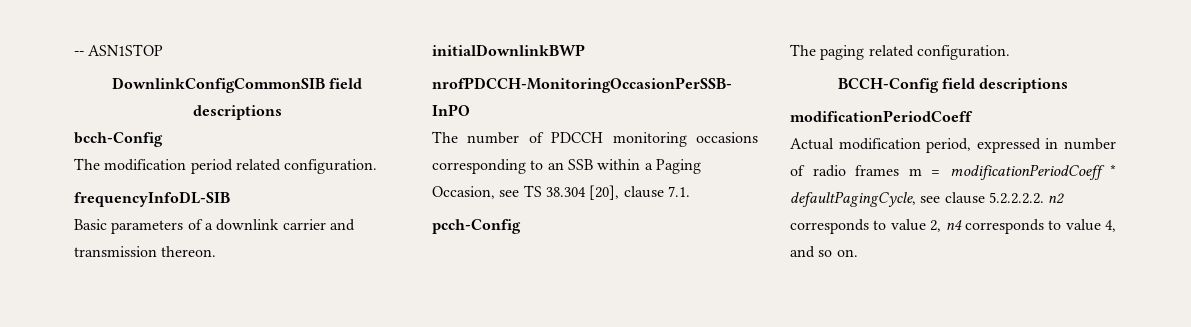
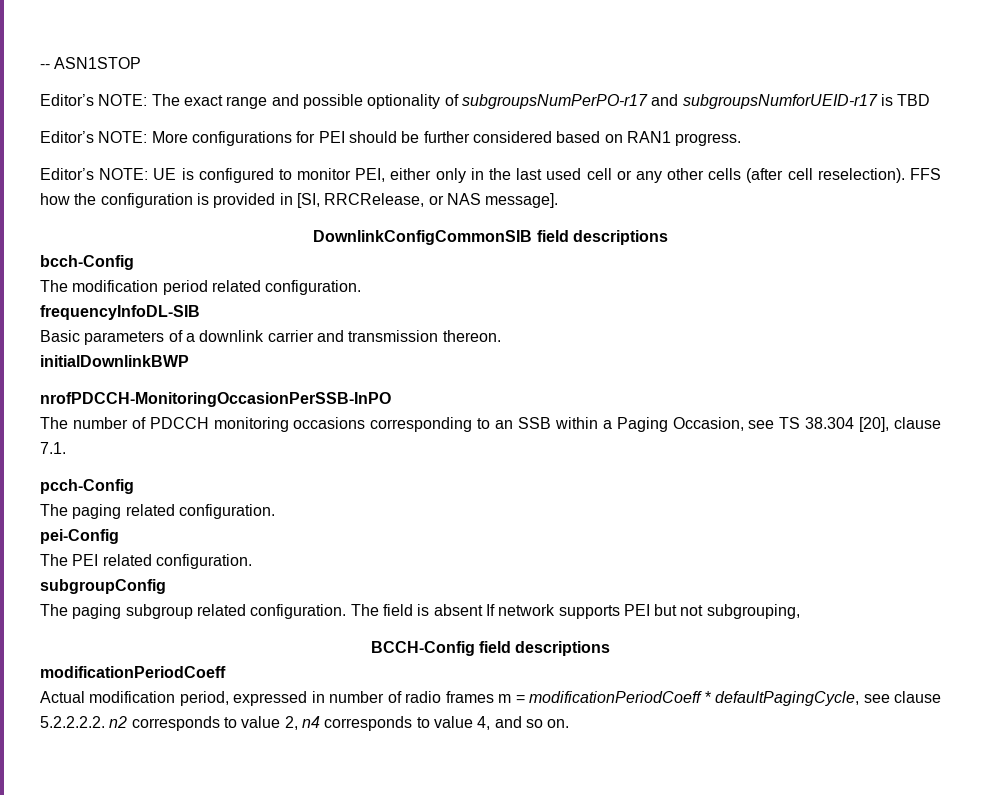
(164, 50) none -> [40,94,931,109] [40,131,742,146] [40,168,941,183] [40,193,559,208] // Editor’s NOTE: The exact range and possible optionality of subgroupsNumPerPO-r17 and subgroupsNumforUEID-r17 is TBD // Editor’s NOTE: More configurations for PEI should be further considered based on RAN1 progress. // Editor’s NOTE: UE is configured to monitor PEI, either only in the last used cell or any other cells (after cell reselection). FFS how the configuration is provided in [SI, RRCRelease, or NAS message].
(1010, 52) none -> [40,529,119,544] [40,554,252,569] [40,579,166,594] [40,604,800,619] // pei-Config // The PEI related configuration. // subgroupConfig // The paging subgroup related configuration. The field is absent If network supports PEI but not subgrouping,

